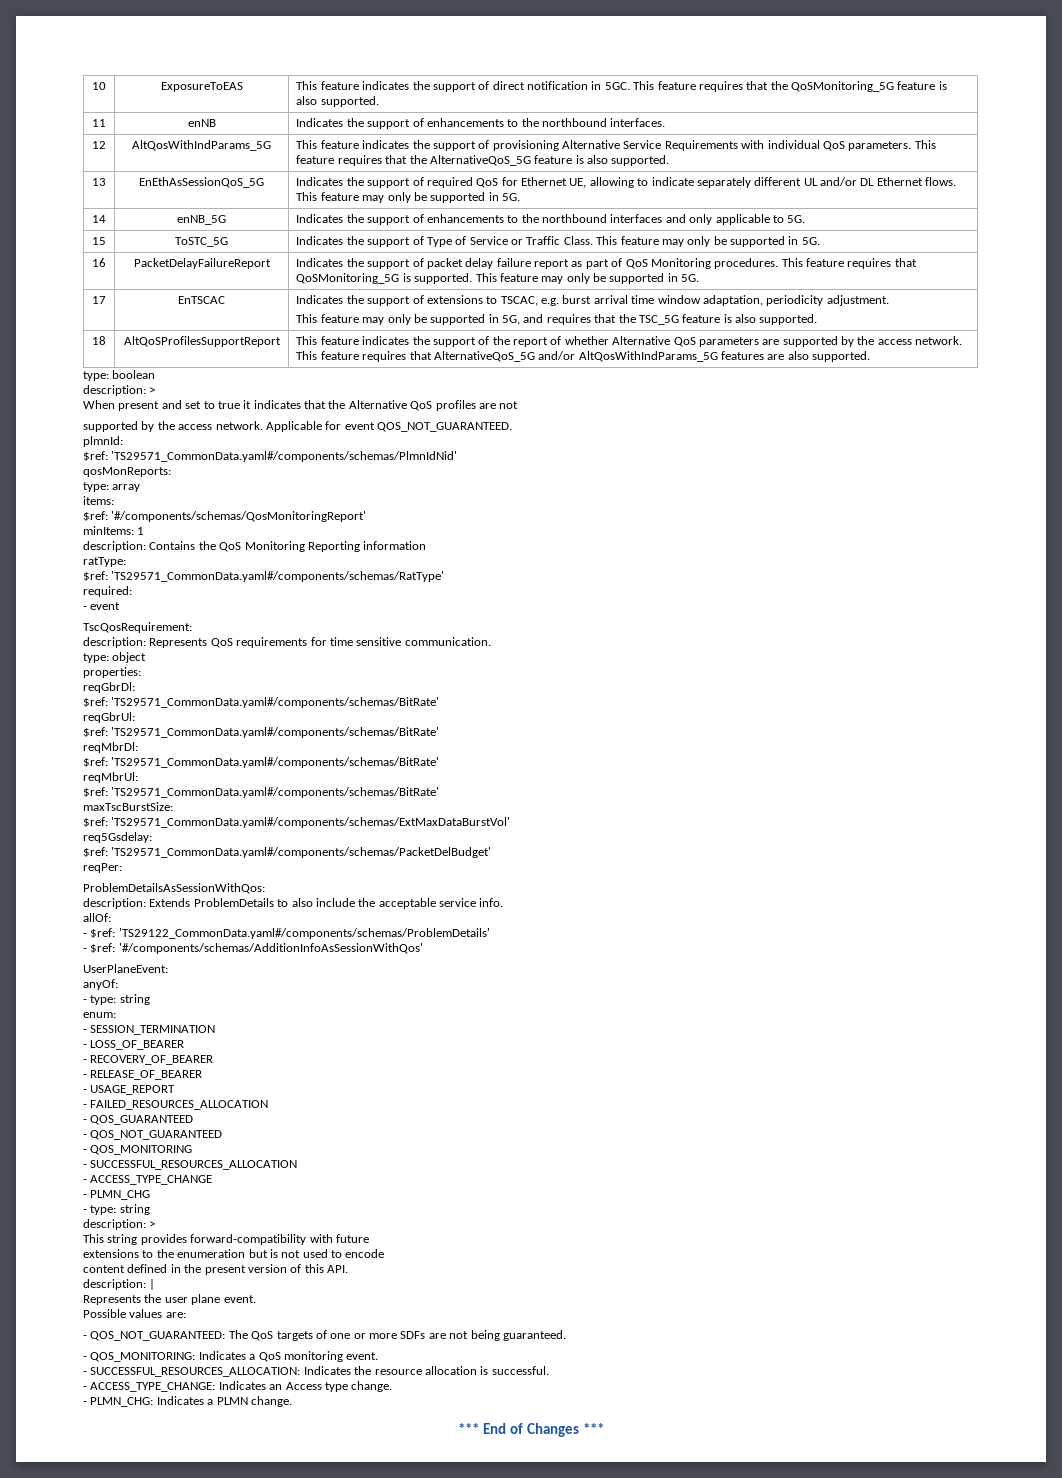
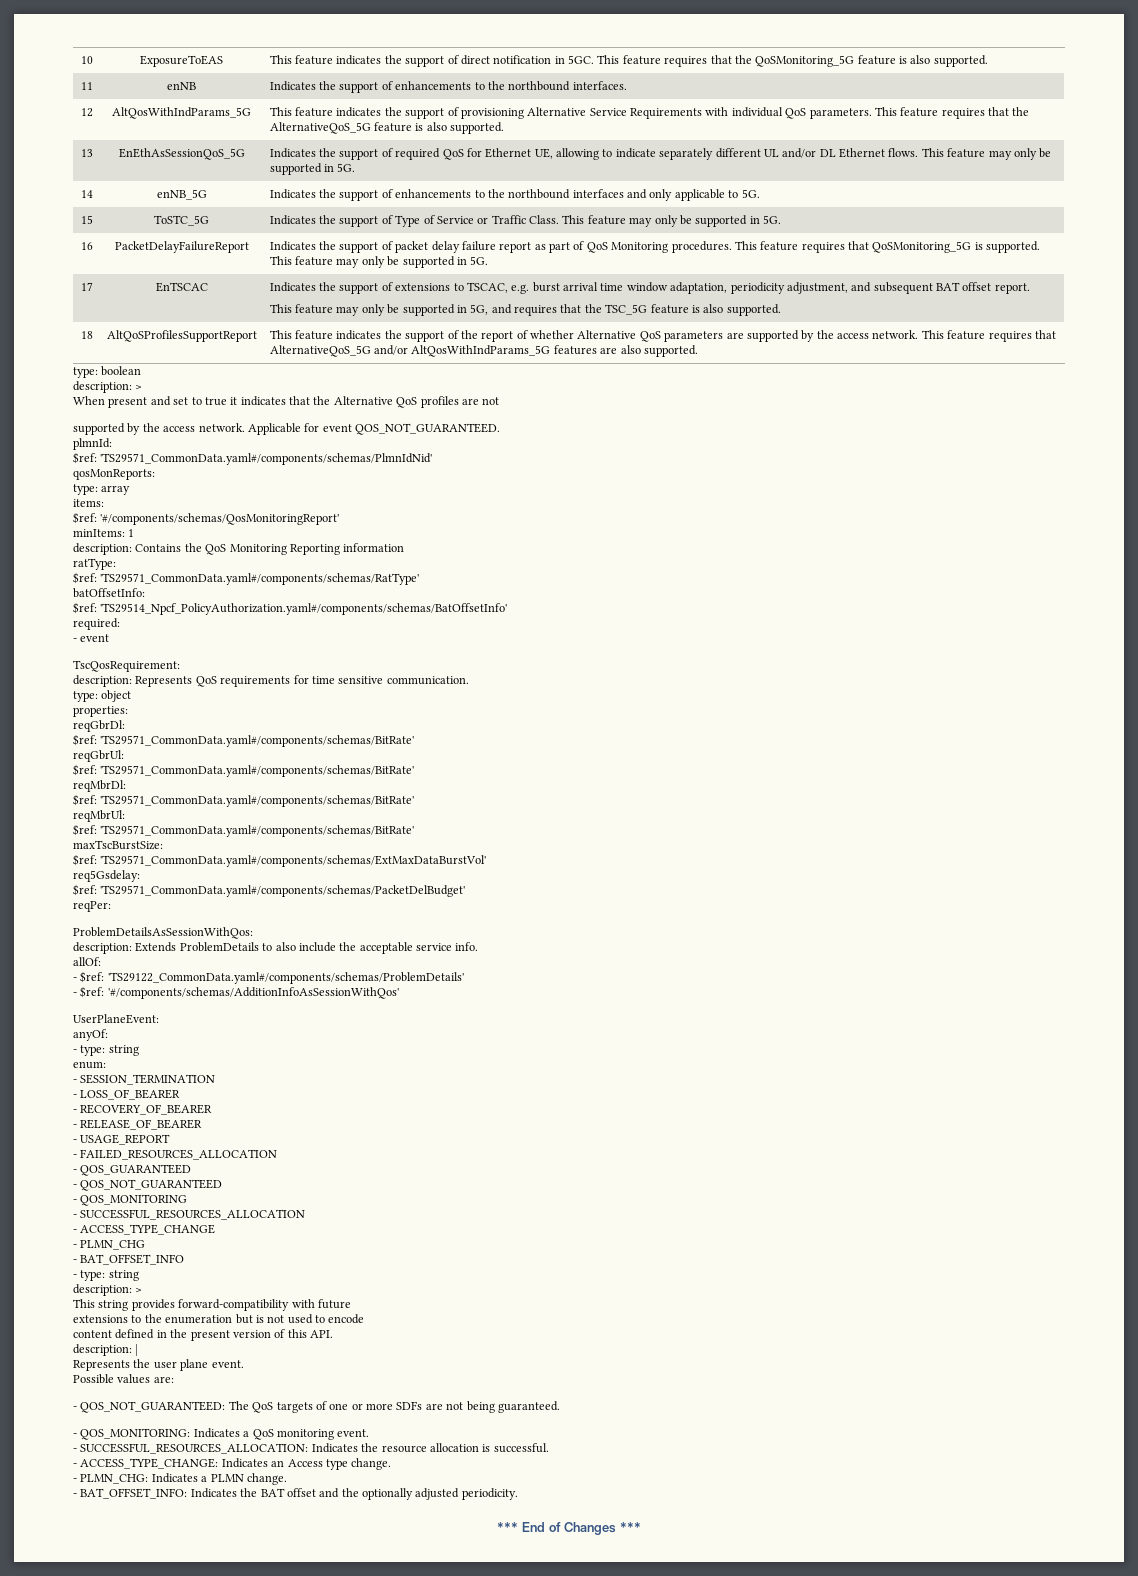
[826,295,889,306] adjustment. -> [786,282,1030,294] adjustment, and subsequent BAT offset report.
(445, 576) none -> [73,588,145,598] [73,602,508,615] // batOffsetInfo: // $ref: 'TS29514_Npcf_PolicyAuthorization.yaml#/components/schemas/BatOffsetInfo'
(151, 1195) none -> [73,1254,185,1265] // - BAT_OFFSET_INFO
(292, 1401) none -> [73,1488,518,1500] // - BAT_OFFSET_INFO: Indicates the BAT offset and the optionally adjusted periodicity.

